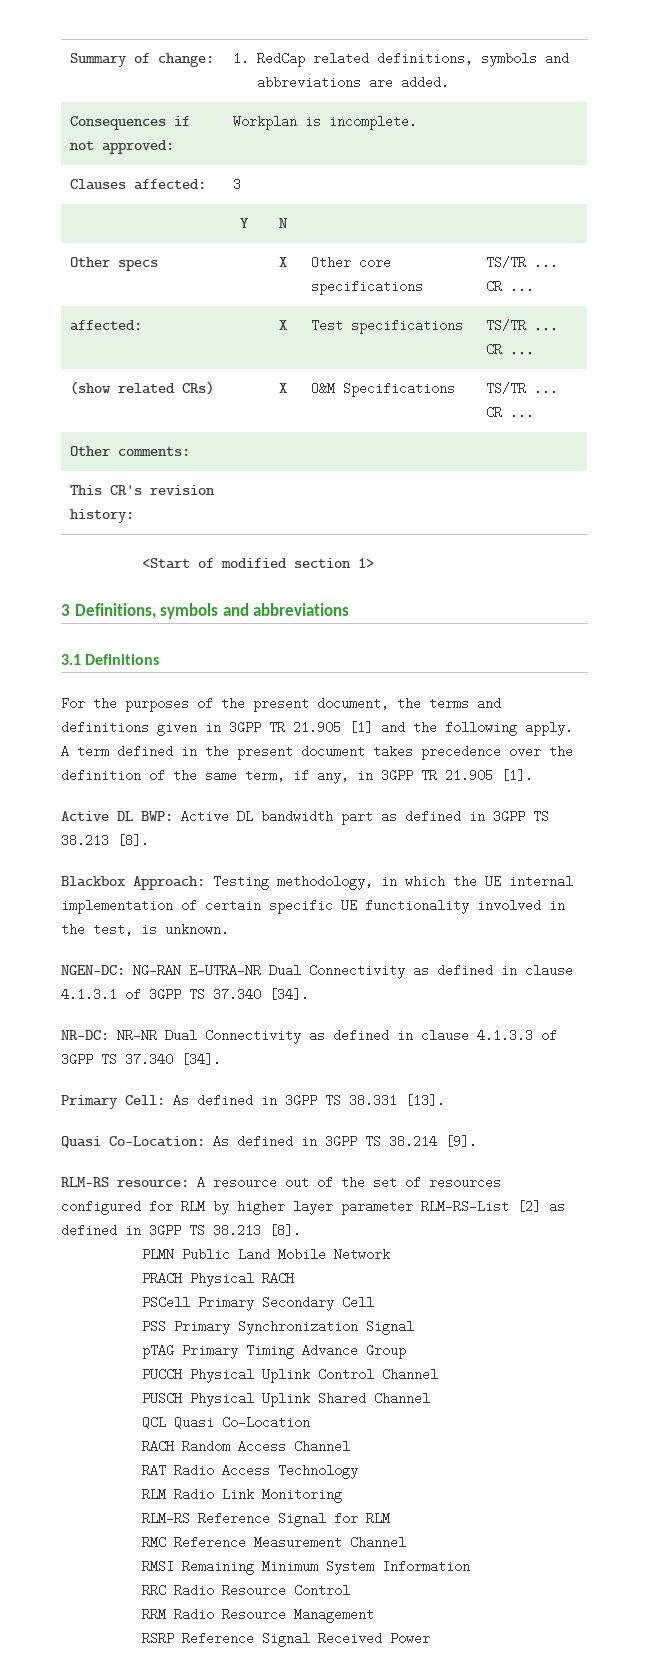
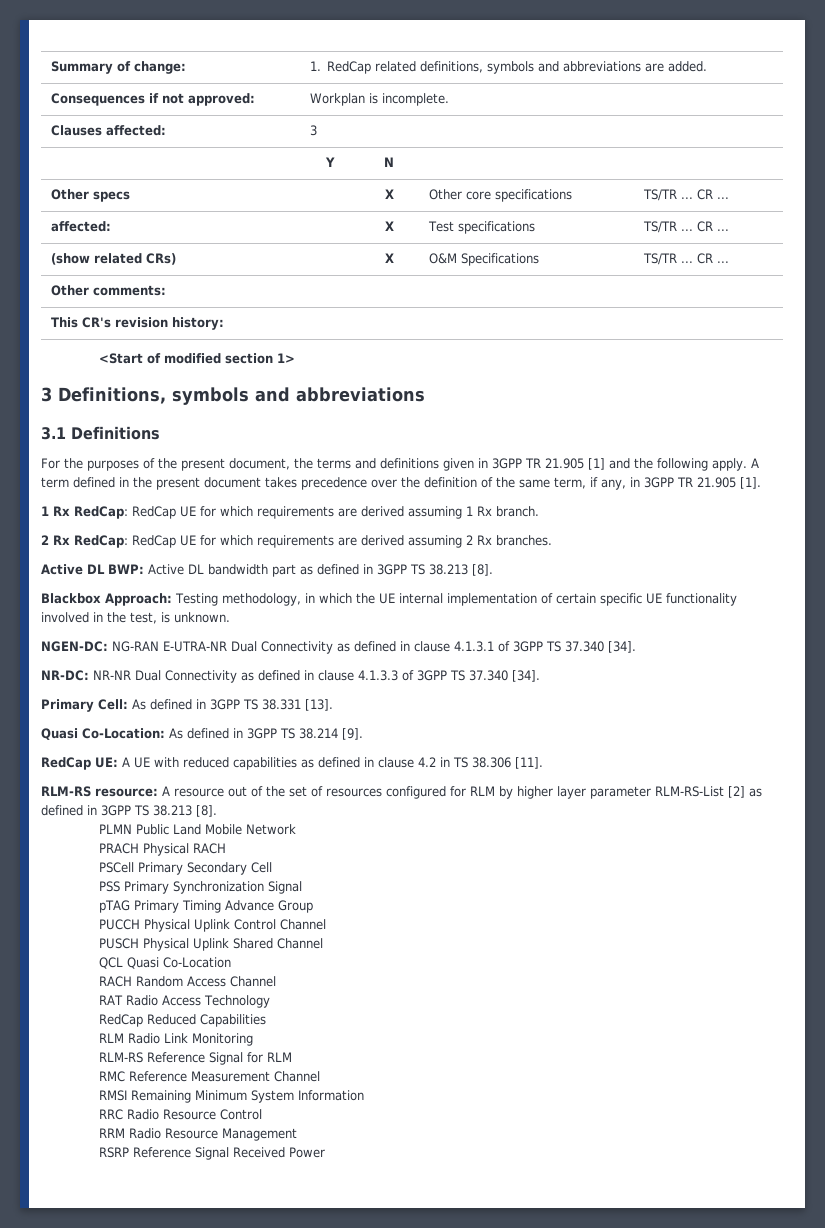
(533, 775) none -> [41,506,539,519] [41,535,552,548] // 1 Rx RedCap: RedCap UE for which requirements are derived assuming 1 Rx branch. // 2 Rx RedCap: RedCap UE for which requirements are derived assuming 2 Rx branches.
(477, 1141) none -> [41,757,543,770] // RedCap UE: A UE with reduced capabilities as defined in clause 4.2 in TS 38.306 [11].
(359, 1471) none -> [99,1014,267,1027] // RedCap Reduced Capabilities

